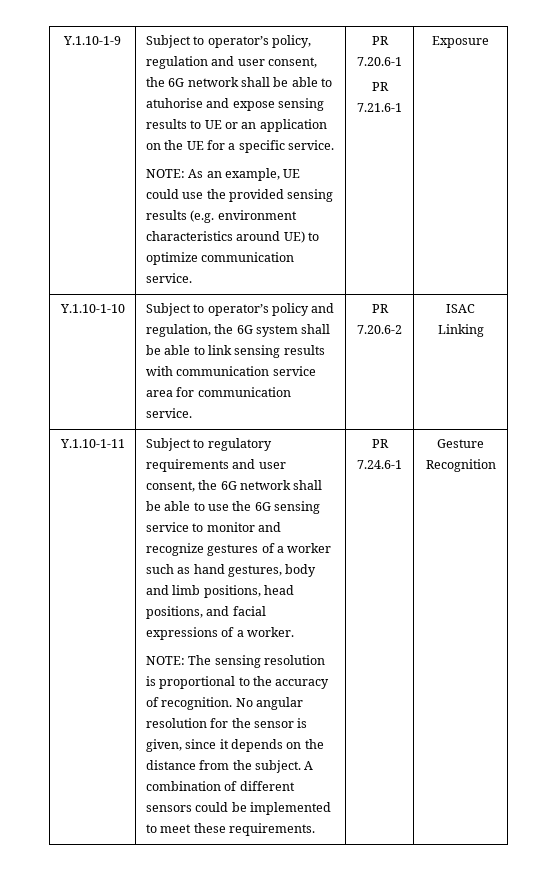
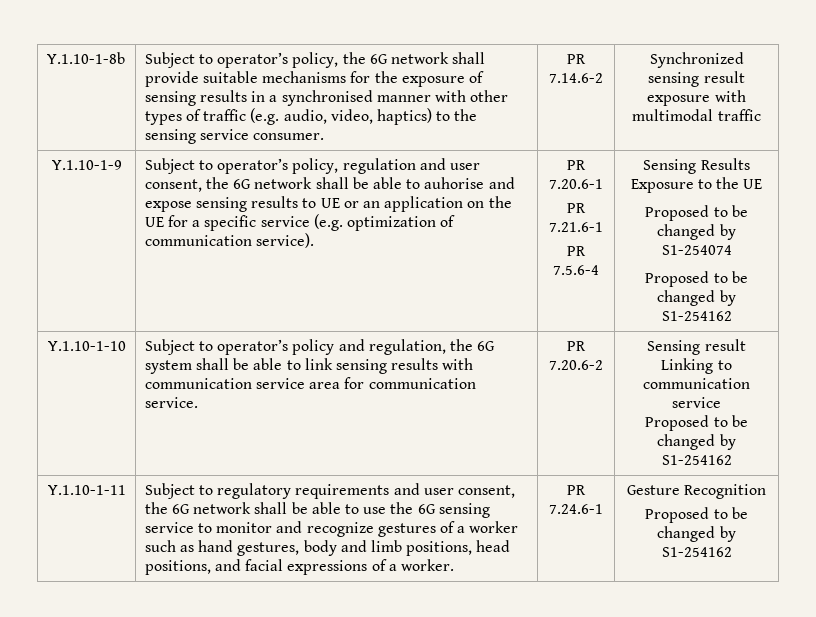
(63, 40) none -> [46,52,125,64] [144,52,486,68] [144,71,485,87] [144,90,509,106] [144,108,478,125] [144,129,325,144] [567,54,586,64] [549,73,603,83] [649,52,744,68] [648,71,745,87] [647,90,746,106] [632,109,761,121] Y.1.10-1-8b | Subject to operator’s policy, the 6G network shall provide suitable mechanisms for the exposure of sensing results in a synchronised manner with other types of traffic (e.g. audio, video, haptics) to the sensing service consumer. | PR 7.14.6-2 | Synchronized sensing result exposure with multimodal traffic //
[145,98,203,108] atuhorise -> [424,177,485,189] auhorise
[288,140,335,150] [145,168,301,181] [145,189,334,202] [145,210,297,223] [145,231,319,243] [145,252,295,265] [145,273,192,283] [371,36,389,45] [357,57,402,66] [371,82,389,91] [357,103,402,112] [432,36,489,48] service. // NOTE: As an example, UE could use the provided sensing results (e.g. environment characteristics around UE) to optimize communication service. | PR 7.20.6-1 // PR 7.21.6-1 | Exposure -> [260,214,456,231] [144,233,315,248] [567,160,586,170] [549,179,603,189] [567,203,586,213] [549,222,603,232] [567,246,586,256] [553,265,599,275] [643,158,750,174] [630,177,763,193] [645,205,748,221] [657,224,736,240] [661,245,732,255] [645,271,748,287] [657,290,736,306] [661,311,732,321] service (e.g. optimization of communication service). | PR 7.20.6-1 // PR 7.21.6-1 // PR 7.5.6-4 | Sensing Results Exposure to the UE // Proposed to be changed by S1-254074 // Proposed to be changed by S1-254162
[446,304,475,313] ISAC -> [647,339,746,355] Sensing result
(484, 330) none -> [717,360,732,370] [643,378,750,389] [672,397,721,408] [645,415,748,431] [657,434,736,450] [661,455,732,465] to communication service // Proposed to be changed by S1-254162
[145,655,325,668] [145,676,330,689] [145,697,303,710] [145,718,308,728] [145,739,324,752] [145,760,314,773] [145,781,295,791] [145,802,331,815] [145,823,315,836] [371,439,389,448] [357,460,402,469] [437,439,484,448] [425,459,496,472] // NOTE: The sensing resolution is proportional to the accuracy of recognition. No angular resolution for the sensor is given, since it depends on the distance from the subject. A combination of different sensors could be implemented to meet these requirements. | PR 7.24.6-1 | Gesture Recognition -> [567,485,586,495] [549,504,603,514] [626,484,767,499] [645,507,748,523] [657,526,736,542] [661,547,732,557] | PR 7.24.6-1 | Gesture Recognition // Proposed to be changed by S1-254162

